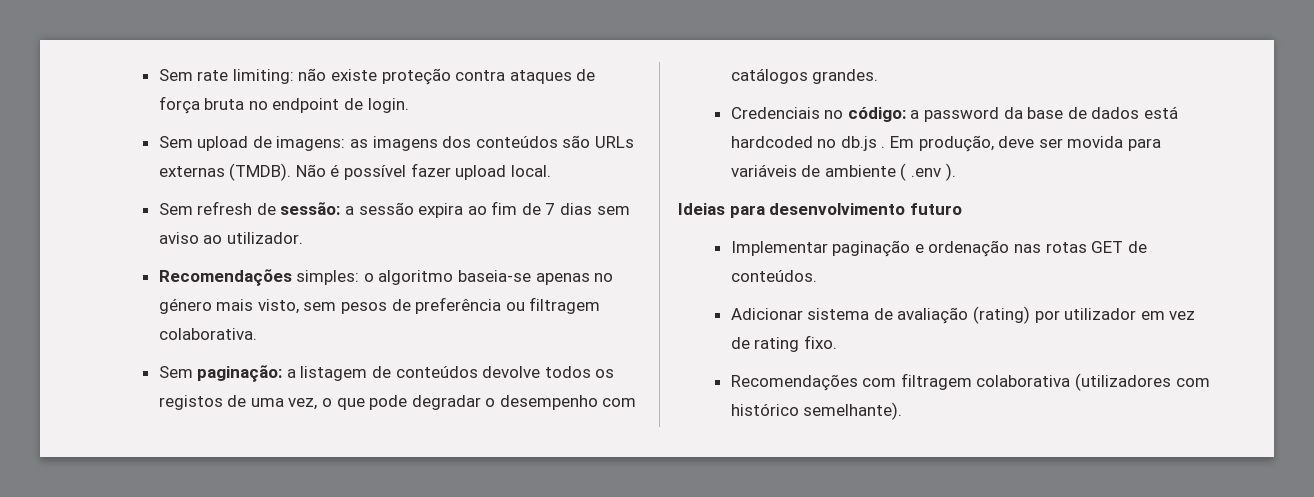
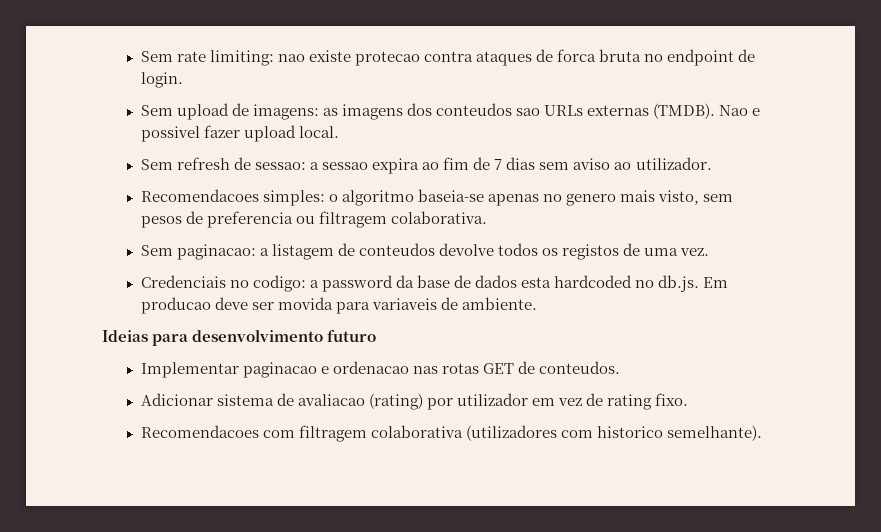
[298,68,451,85] não existe proteção -> [277,50,420,66] nao existe protecao
[158,96,200,114] força -> [557,49,597,62] forca
[475,135,591,148] conteúdos são -> [436,103,541,116] conteudos sao
[295,164,406,180] Não é possível -> [719,105,761,116] [140,126,200,142] Nao e possivel
[280,202,414,215] sessão: a sessão -> [254,162,368,170] sessao: a sessao
[158,269,292,286] Recomendações -> [140,189,259,202] Recomendacoes
[158,298,212,314] género -> [566,194,617,206] genero
[415,297,502,314] preferência -> [206,211,293,228] preferencia
[197,365,283,382] paginação: -> [176,244,256,260] paginacao:
[395,366,478,378] conteúdos -> [358,243,435,256] conteudos
[288,395,637,410] [730,68,879,84] vez, o que pode degradar o desempenho com catálogos grandes. -> [680,248,710,256] vez.
[847,107,906,122] código: -> [252,275,306,292] codigo:
[1143,106,1178,119] está -> [521,277,552,288] esta
[840,135,1161,152] [730,163,956,181] db.js . Em produção, deve ser movida para variáveis de ambiente ( .env ). -> [658,275,729,292] [140,297,538,314] db.js. Em producao deve ser movida para variaveis de ambiente.
[832,240,1010,257] paginação e ordenação -> [242,361,409,378] paginacao e ordenacao
[730,270,817,282] conteúdos. -> [539,361,621,374] conteudos.
[897,307,969,324] avaliação -> [297,394,365,406] avaliacao
[730,374,858,391] Recomendações -> [140,425,259,438] Recomendacoes
[730,403,799,416] histórico -> [597,426,664,438] historico

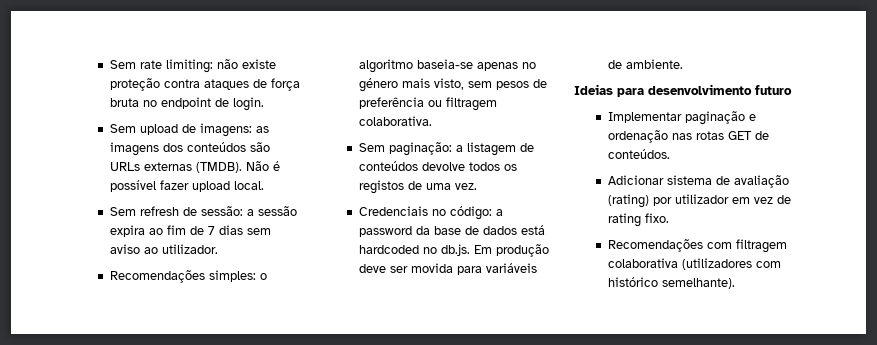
[277,50,420,66] nao existe protecao -> [217,59,277,69] [110,78,161,91] não existe proteção
[557,49,597,62] forca -> [271,78,301,91] força
[436,103,541,116] conteudos sao -> [187,142,271,152] conteúdos são
[719,105,761,116] [140,126,200,142] Nao e possivel -> [246,161,281,171] [110,180,157,192] Não é possível
[254,162,368,170] sessao: a sessao -> [201,206,298,216] sessão: a sessão
[140,189,259,202] Recomendacoes -> [110,270,206,283] Recomendações
[566,194,617,206] genero -> [359,78,399,92] género
[206,211,293,228] preferencia -> [359,97,425,109] preferência
[176,244,256,260] paginacao: -> [389,142,453,156] paginação:
[358,243,435,256] conteudos -> [359,161,419,171] conteúdos
[252,275,306,292] codigo: -> [450,206,493,220] código:
[521,277,552,288] esta -> [521,225,546,235] está
[140,297,211,314] producao -> [496,244,550,257] produção
[371,298,437,310] variaveis -> [486,263,538,273] variáveis
[242,361,409,378] paginacao e ordenacao -> [685,111,757,125] [608,130,669,143] paginação e ordenação
[539,361,621,374] conteudos. -> [608,149,671,159] conteúdos.
[297,394,365,406] avaliacao -> [734,175,790,188] avaliação
[140,425,259,438] Recomendacoes -> [608,239,704,252] Recomendações
[597,426,664,438] historico -> [608,277,659,287] histórico

